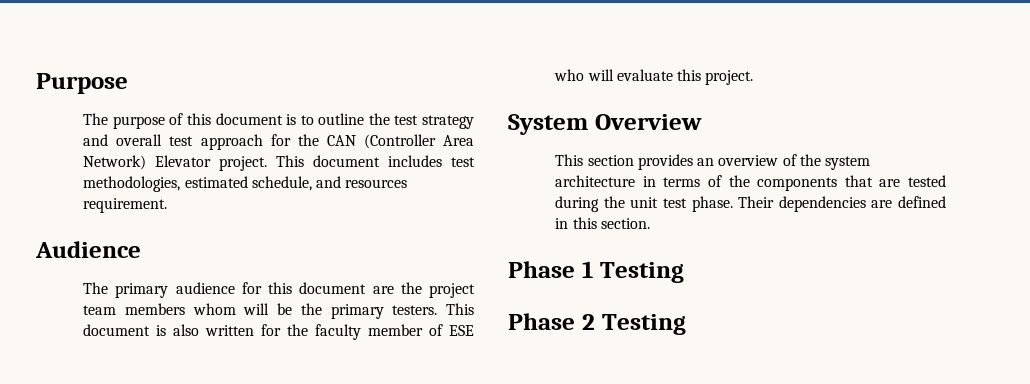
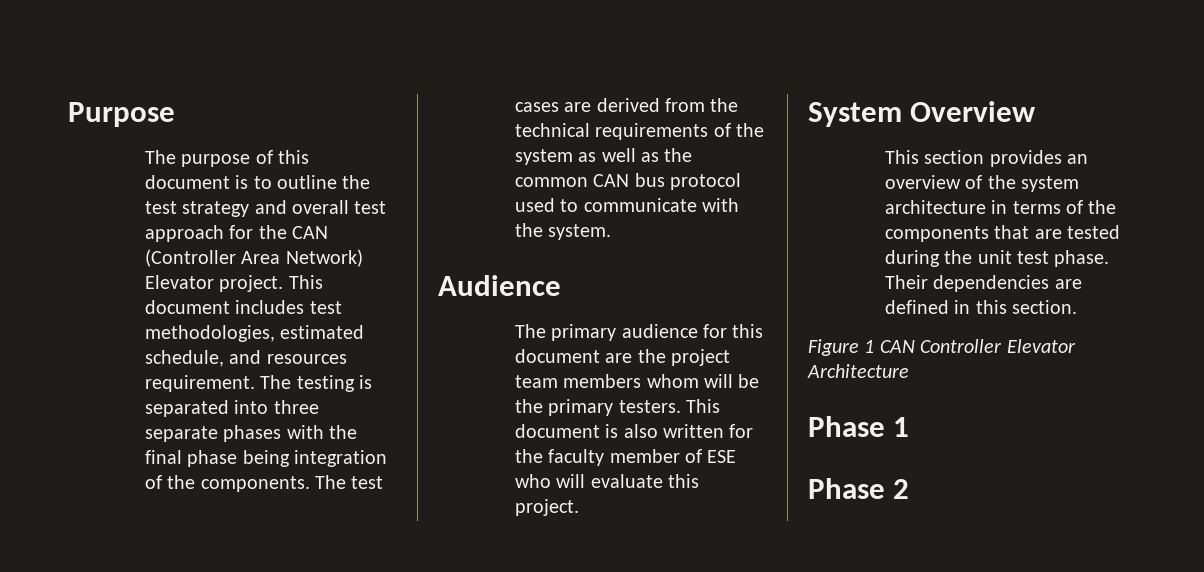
(168, 205) none -> [260,375,372,392] [144,400,319,417] [144,425,357,442] [144,450,387,467] [144,475,384,492] [514,98,739,112] [514,123,764,140] [514,148,693,165] [514,173,741,190] [514,198,739,212] [514,223,612,240] The testing is separated into three separate phases with the final phase being integration of the components. The test cases are derived from the technical requirements of the system as well as the common CAN bus protocol used to communicate with the system.
(650, 223) none -> [808,339,1076,356] [807,364,909,378] // Figure 1 CAN Controller Elevator Architecture
[599,262,684,283] Testing -> (910, 427) none
[601,314,686,335] Testing -> (910, 489) none

